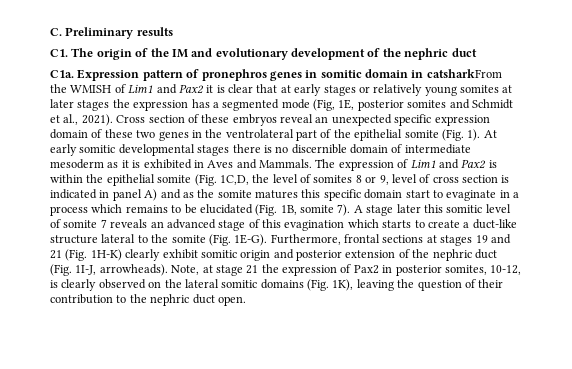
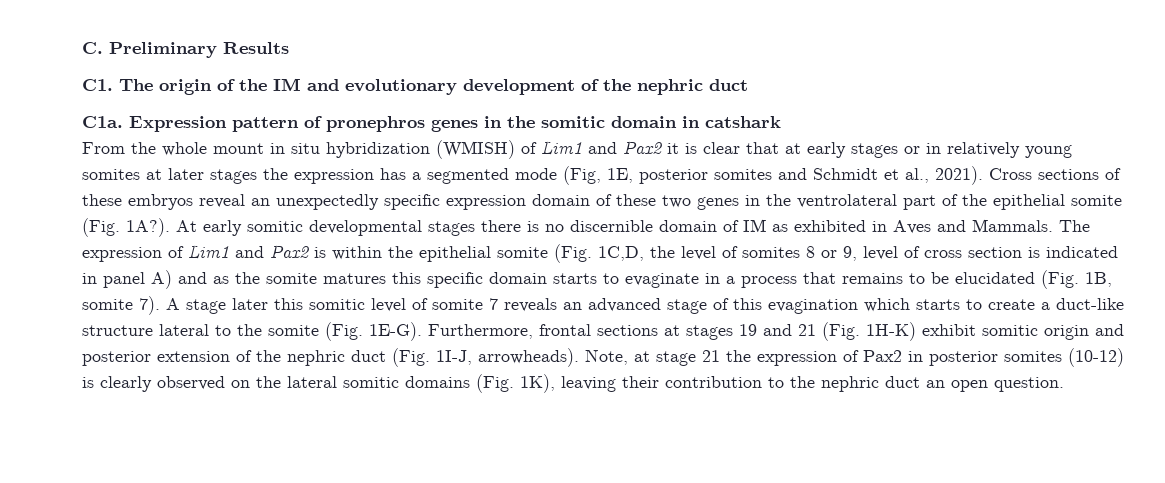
[136,27,173,36] results -> [223,42,289,54] Results
(318, 74) none -> [507,116,535,128] the
[426,69,502,78] [50,84,112,93] catsharkFrom the WMISH -> [705,116,781,128] [82,140,515,159] catshark // From the whole mount in situ hybridization (WMISH)
(370, 89) none -> [926,143,941,154] in
[148,115,185,123] section -> [1038,169,1099,180] sections
[331,114,392,126] unexpected -> [276,194,379,210] unexpectedly
[467,129,481,141] 1). -> [126,218,170,237] 1A?).
[404,144,471,154] [50,159,141,169] intermediate mesoderm as it is -> [743,219,788,232] IM as
[405,190,430,198] start -> [553,273,597,284] starts
[91,204,123,213] which -> [803,272,836,284] that
[125,249,161,261] clearly -> (916, 331) none
[444,265,522,275] somites, 10-12, -> [1004,348,1124,367] somites (10-12)
[397,279,476,291] the question of -> (616, 384) none
[217,296,246,306] open. -> [926,377,1064,392] an open question.

